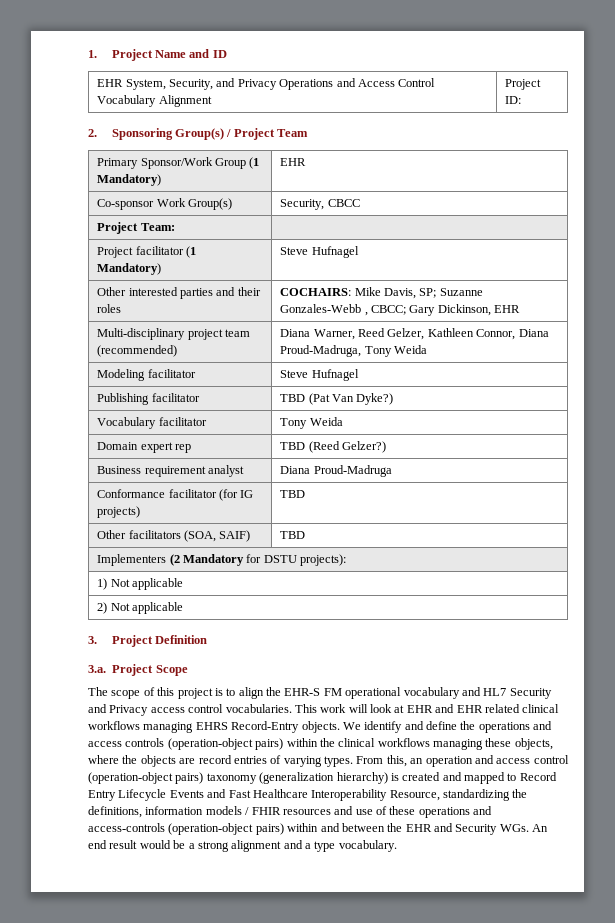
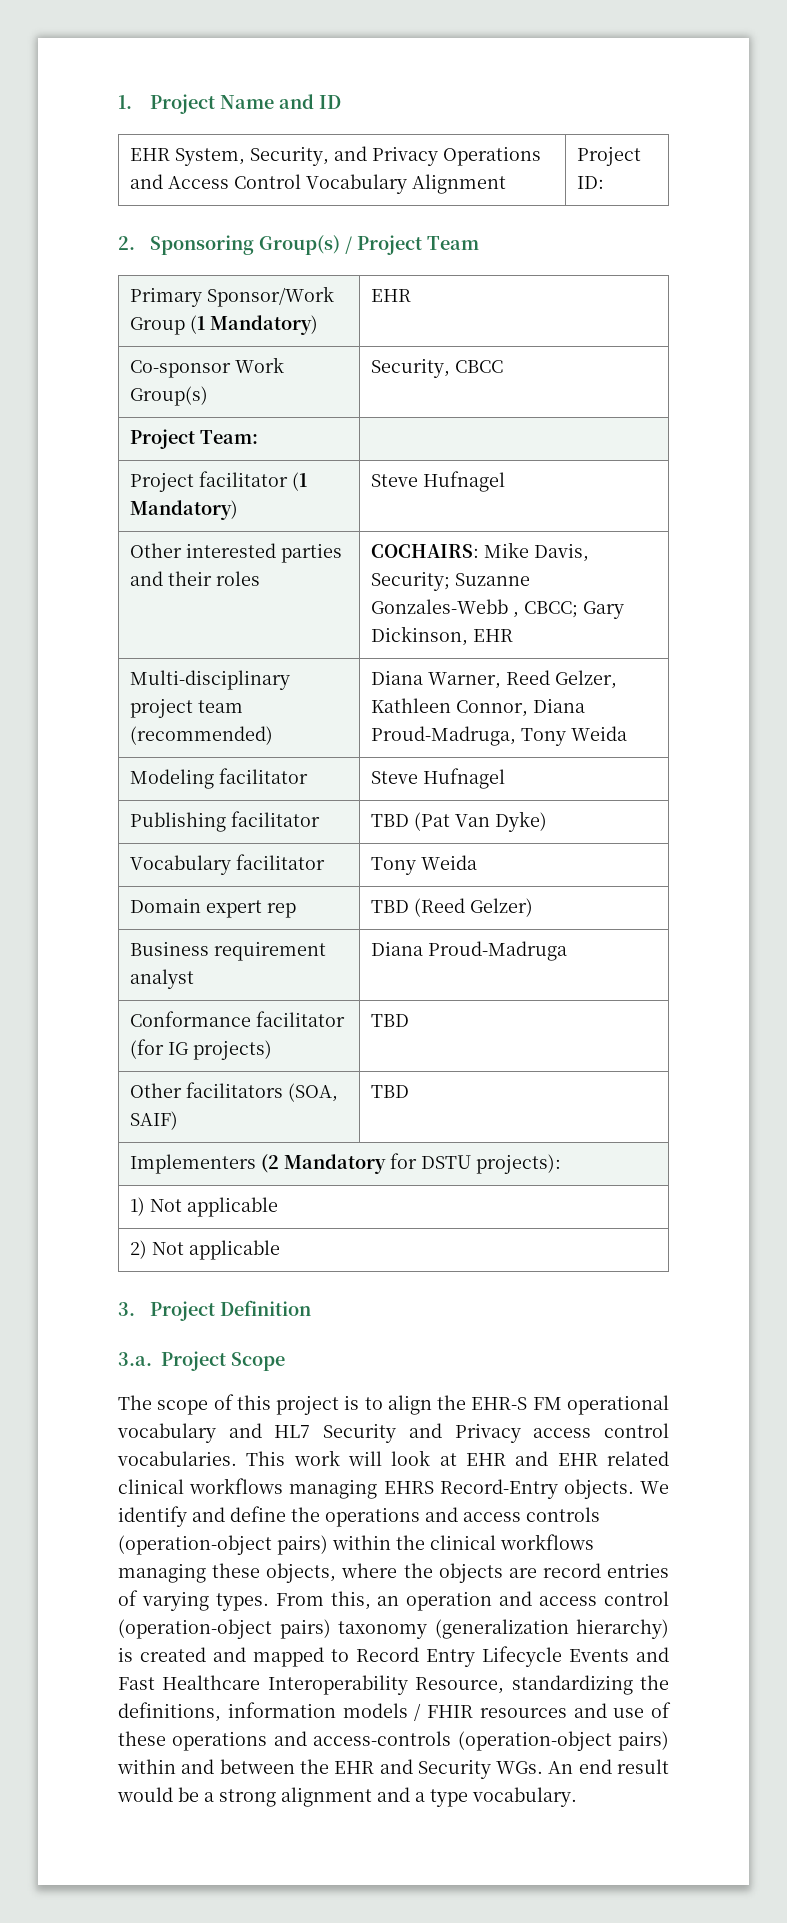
[419,288,437,298] SP; -> [370,571,450,591] Security;
[356,393,394,405] Dyke?) -> [494,811,547,832] Dyke)
[342,441,387,453] Gelzer?) -> [469,898,533,917] Gelzer)

